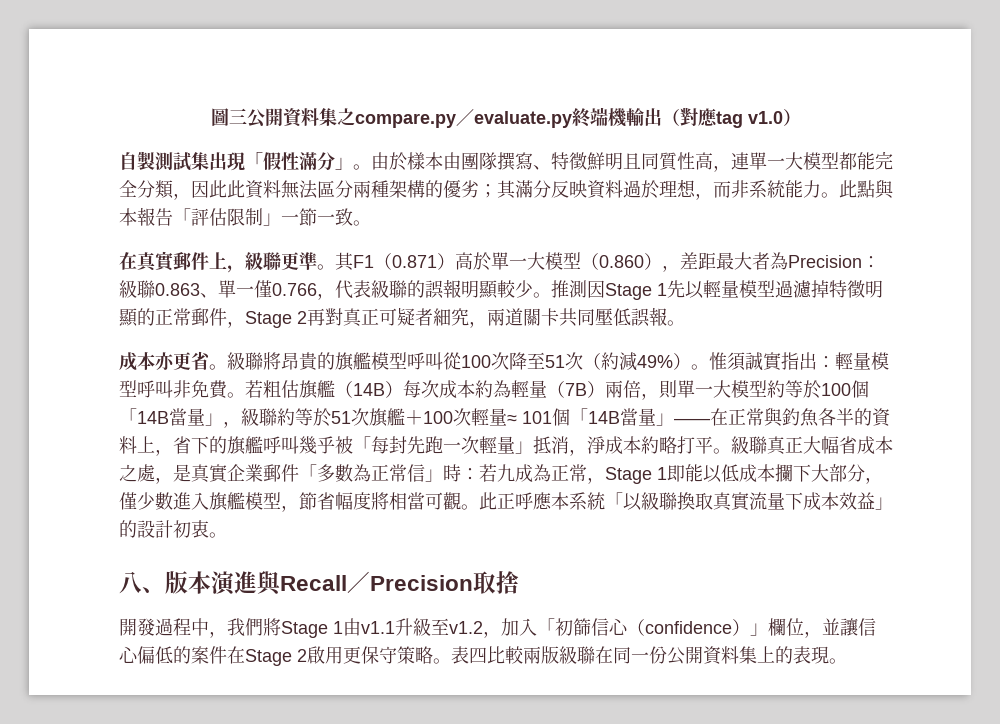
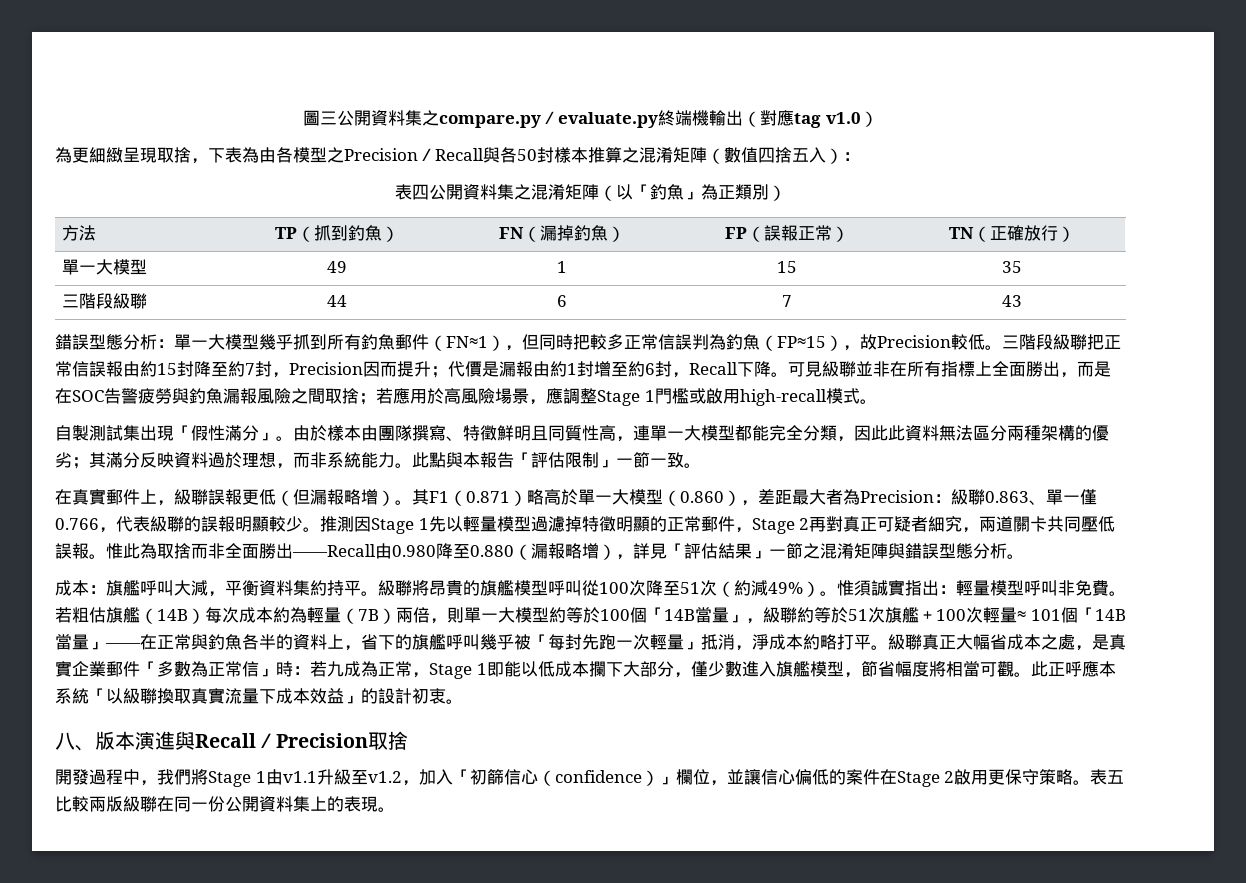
(801, 117) none -> [55,147,860,164] [395,184,786,201] [61,225,96,241] [275,225,400,242] [499,225,625,242] [725,225,849,242] [949,225,1075,242] [61,259,147,275] [327,261,348,273] [557,261,567,273] [777,261,797,273] [1002,261,1022,273] [61,293,147,309] [327,295,348,307] [557,295,567,307] [782,295,792,307] [1002,295,1022,307] [55,334,1121,351] [55,361,1111,378] [55,388,877,406] // 為更細緻呈現取捨，下表為由各模型之Precision／Recall與各50封樣本推算之混淆矩陣（數值四捨五入）： // 表四公開資料集之混淆矩陣（以「釣魚」為正類別） // 方法 | TP（抓到釣魚） | FN（漏掉釣魚） | FP（誤報正常） | TN（正確放行） // 單一大模型 | 49 | 1 | 15 | 35 // 三階段級聯 | 44 | 6 | 7 | 43 // 錯誤型態分析：單一大模型幾乎抓到所有釣魚郵件（FN≈1），但同時把較多正常信誤判為釣魚（FP≈15），故Precision較低。三階段級聯把正常信誤報由約15封降至約7封，Precision因而提升；代價是漏報由約1封增至約6封，Recall下降。可見級聯並非在所有指標上全面勝出，而是在SOC告警疲勞與釣魚漏報風險之間取捨；若應用於高風險場景，應調整Stage 1門檻或啟用high-recall模式。
[281,252,317,270] 更準 -> [208,489,395,506] 誤報更低（但漏報略增）
(455, 261) none -> [527,489,544,505] 略
[119,351,210,371] // 成本亦更省 -> [106,543,1024,560] [55,580,361,597] 惟此為取捨而非全面勝出——Recall由0.980降至0.880（漏報略增），詳見「評估結果」一節之混淆矩陣與錯誤型態分析。 // 成本：旗艦呼叫大減，平衡資料集約持平
[469,647,487,664] 四 -> [1107,770,1125,784] 五

